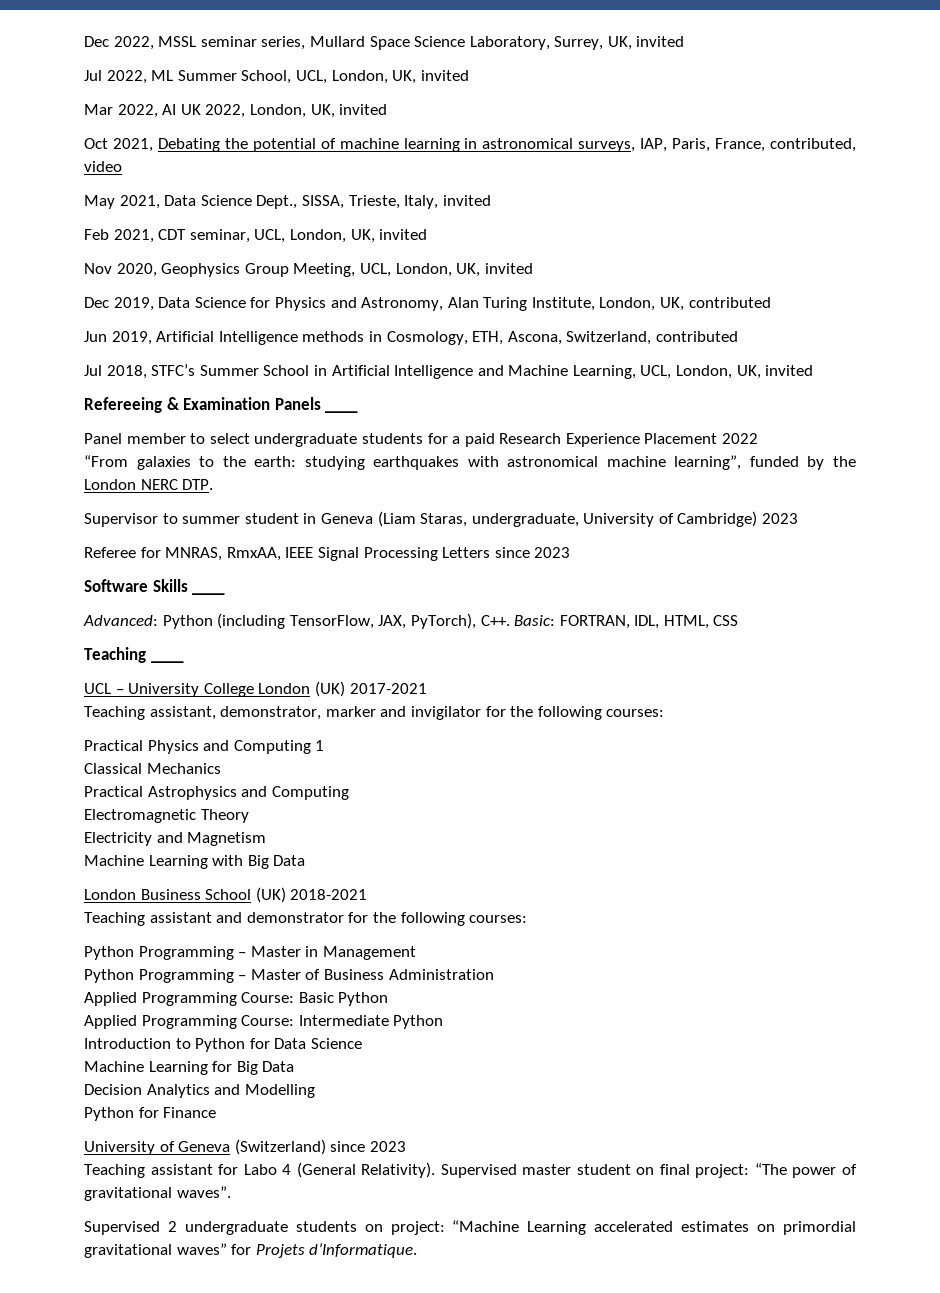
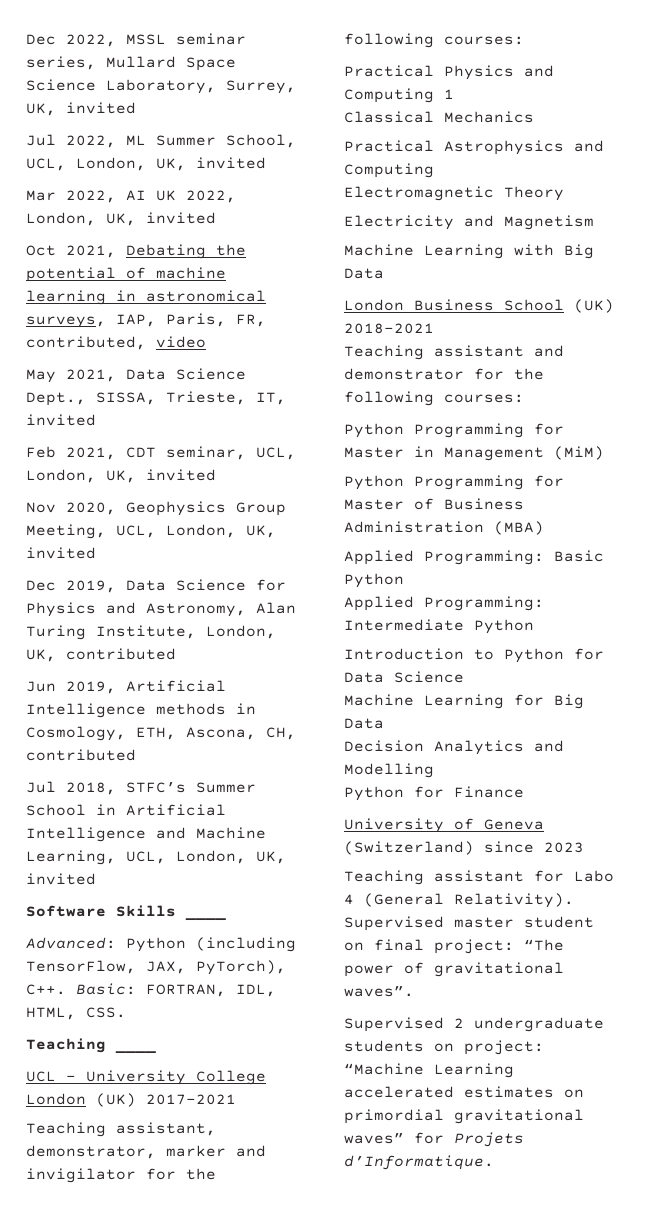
[715,138,766,152] France, -> [236,314,266,327] FR,
[404,195,439,209] Italy, -> [256,392,286,405] IT,
[566,331,652,345] Switzerland, -> [266,727,296,740] CH,
[84,397,321,413] [325,410,359,413] [84,433,759,447] [84,455,857,470] [84,479,214,490] [84,511,799,527] [84,547,571,561] // Refereeing & Examination Panels ____ // Panel member to select undergraduate students for a paid Research Experience Placement 2022 // “From galaxies to the earth: studying earthquakes with astronomical machine learning”, funded by the London NERC DTP. // Supervisor to summer student in Geneva (Liam Staras, undergraduate, University of Cambridge) 2023 // Referee for MNRAS, RmxAA, IEEE Signal Processing Letters since 2023 -> (96, 879) none
[713,615,739,626] CSS -> [86,1007,126,1018] CSS.
[238,952,247,957] – -> [534,423,564,435] for
[84,969,247,983] // Python Programming – -> [554,446,604,460] [344,475,564,490] (MiM) // Python Programming for
[84,992,295,1006] // Applied Programming Course: -> [494,521,544,535] [344,550,544,565] (MBA) // Applied Programming:
[141,1015,295,1029] Programming Course: -> [424,596,544,611] Programming:

